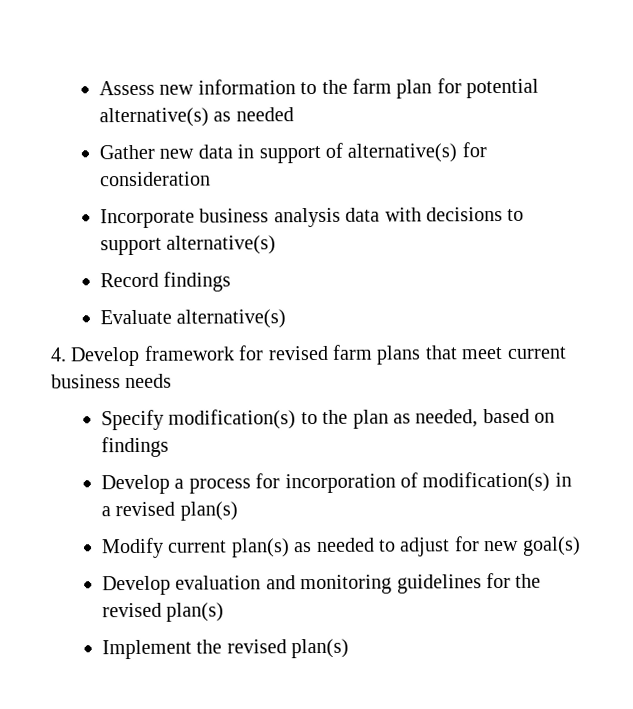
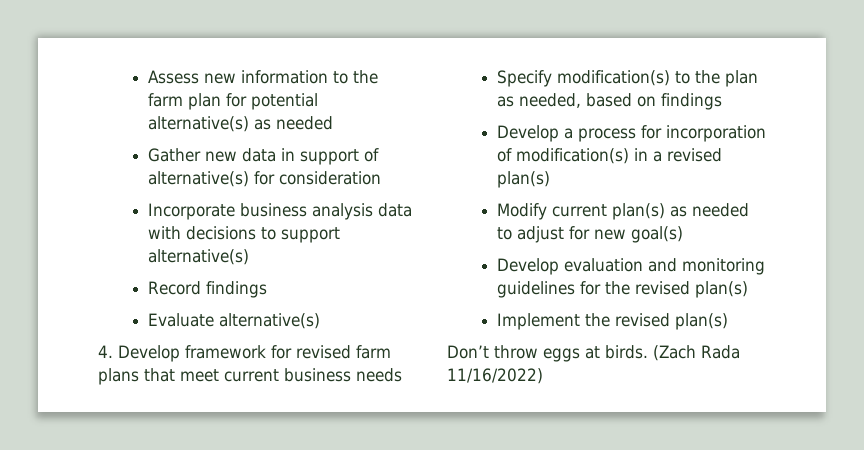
(350, 648) none -> [447,345,740,362] [447,368,543,384] // Don’t throw eggs at birds. (Zach Rada 11/16/2022)

